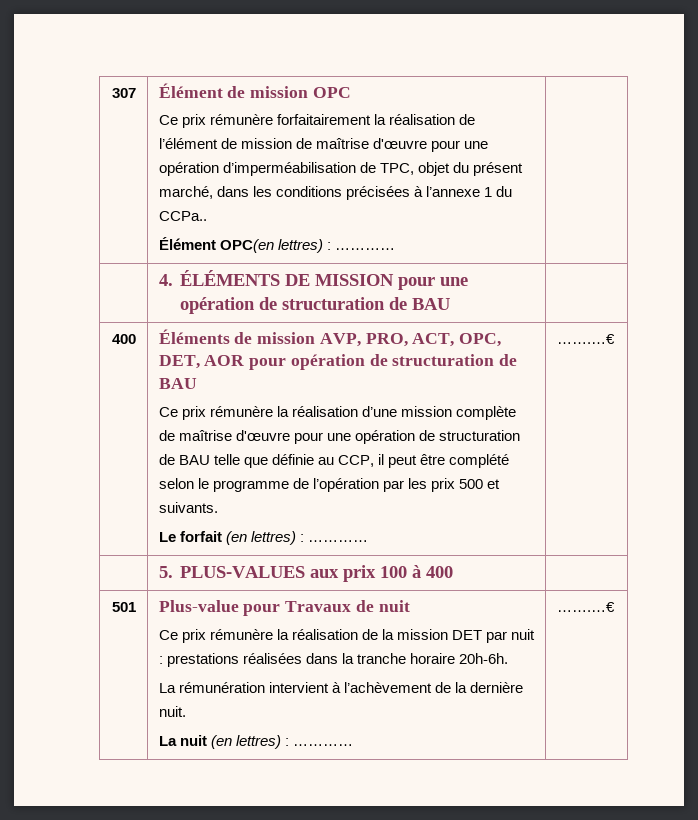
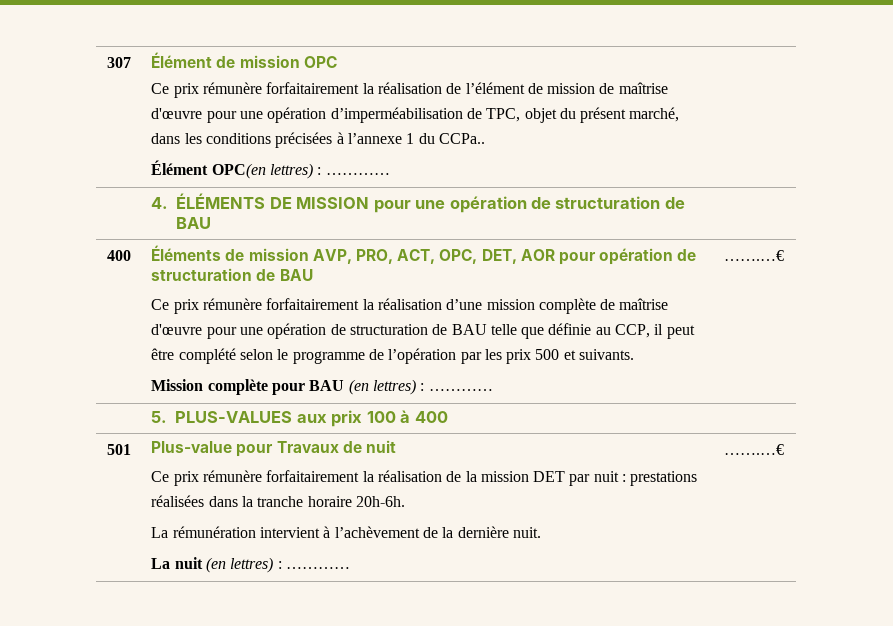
(273, 411) none -> [266,298,360,310] forfaitairement
[158,531,222,542] Le forfait -> [151,379,345,395] Mission complète pour BAU
(273, 634) none -> [266,470,360,482] forfaitairement

